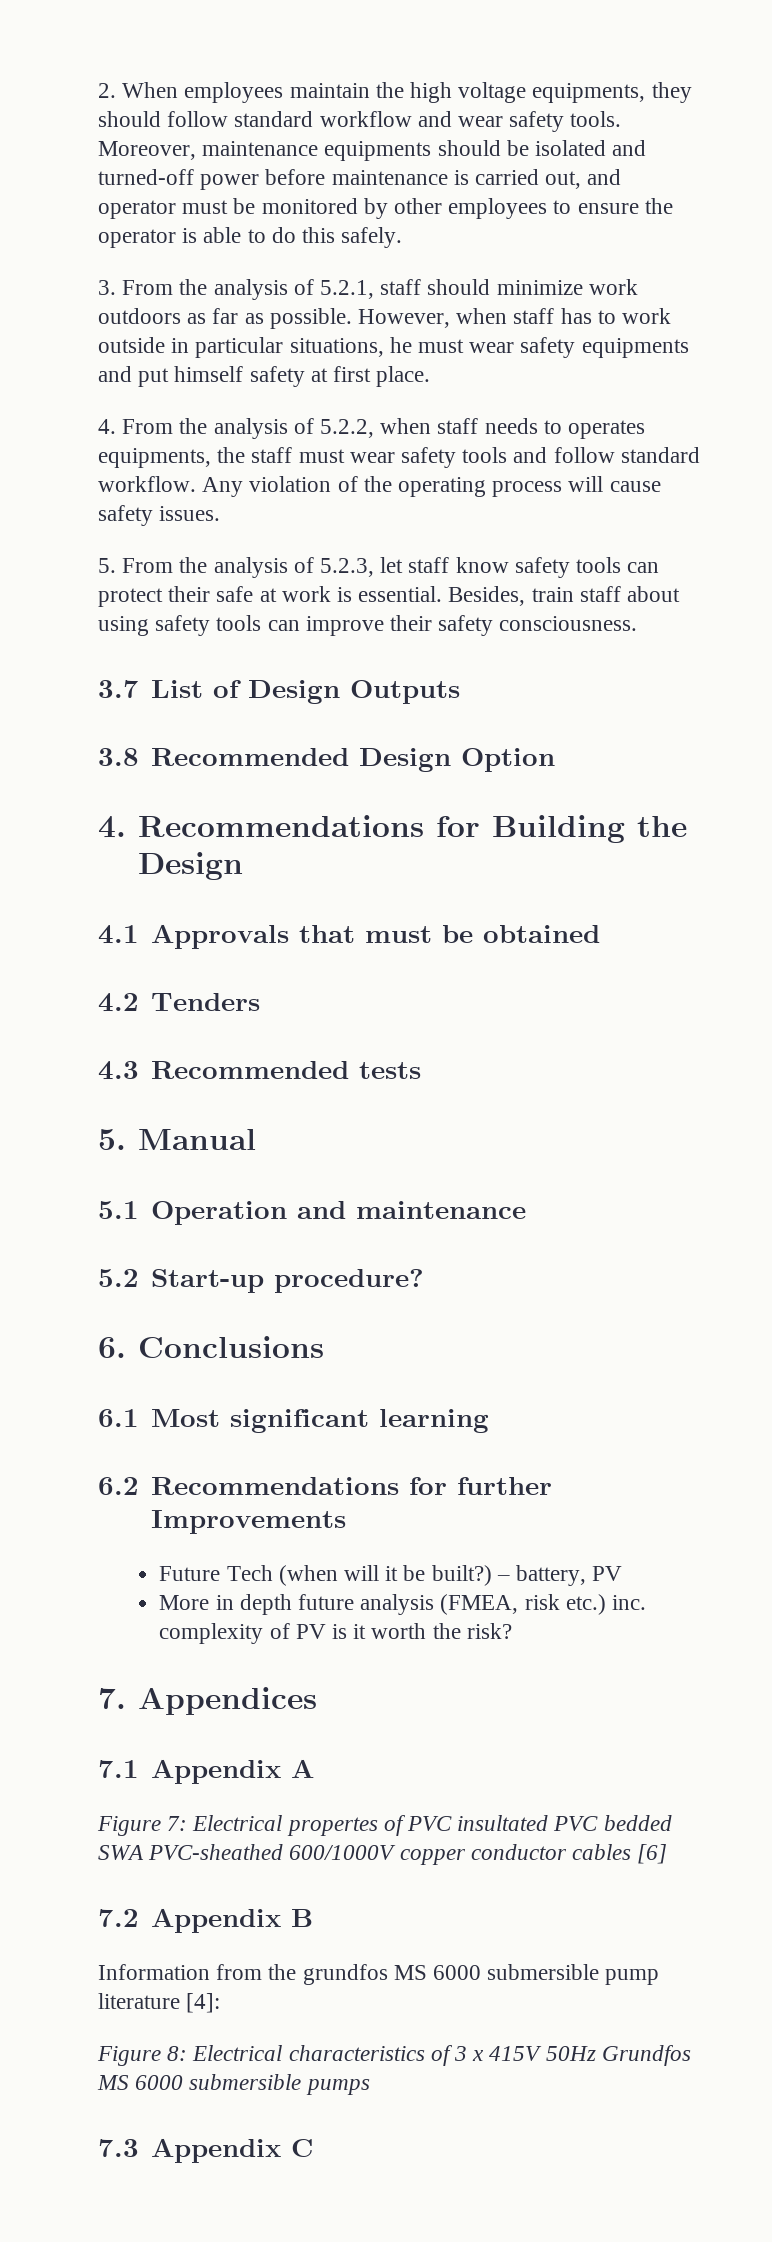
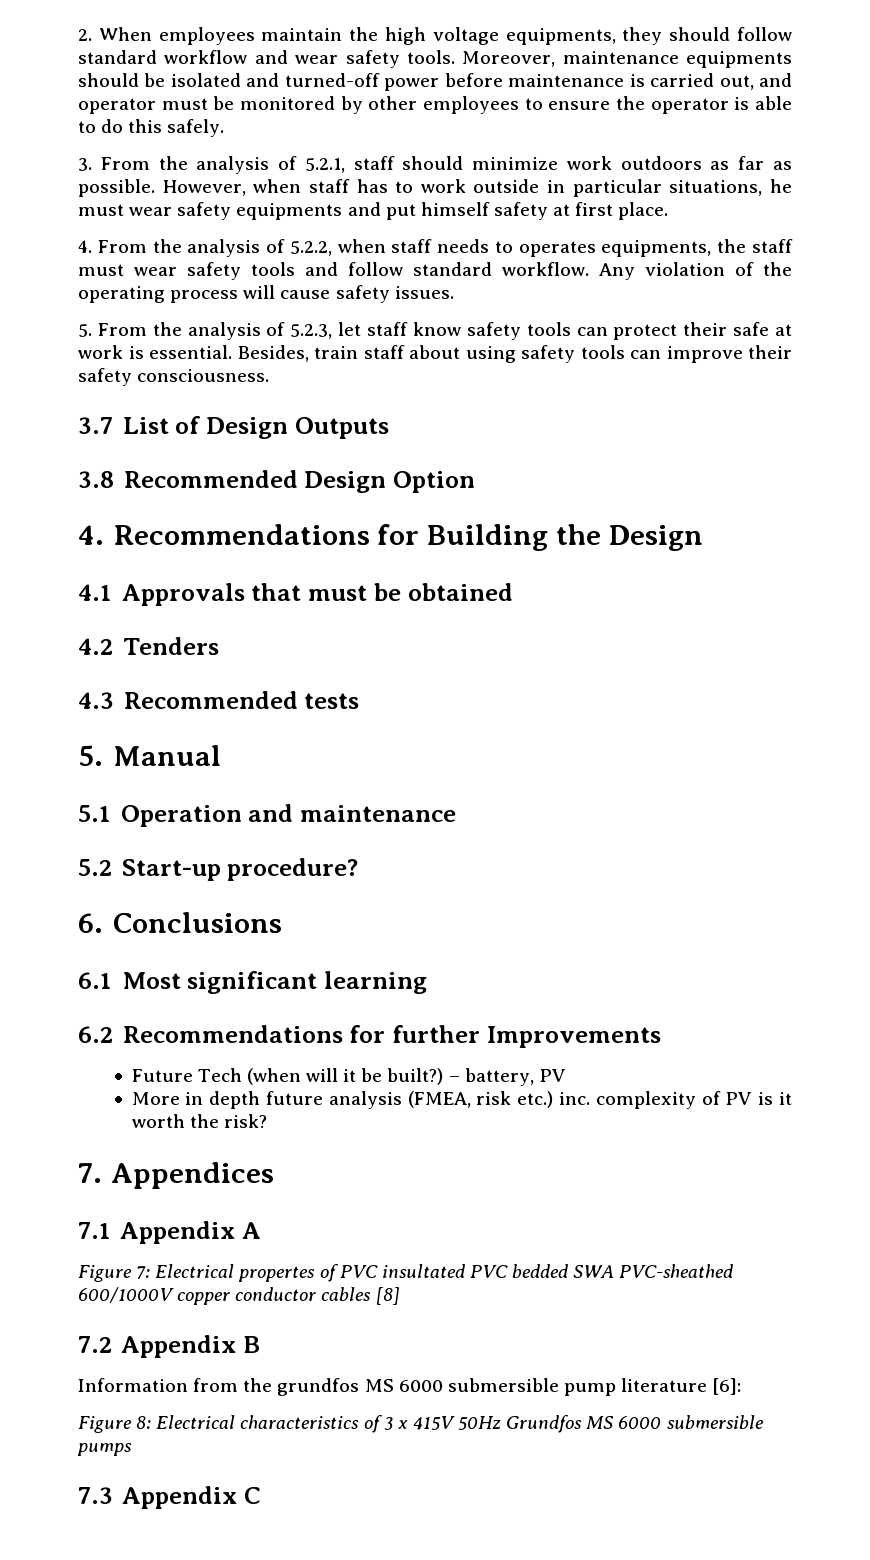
[637,1844,668,1864] [6] -> [375,1287,400,1305] [8]
[186,1993,221,2013] [4]: -> [712,1378,742,1395] [6]:

